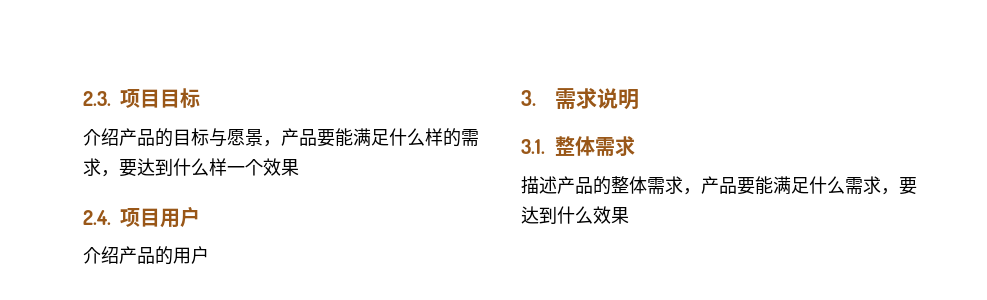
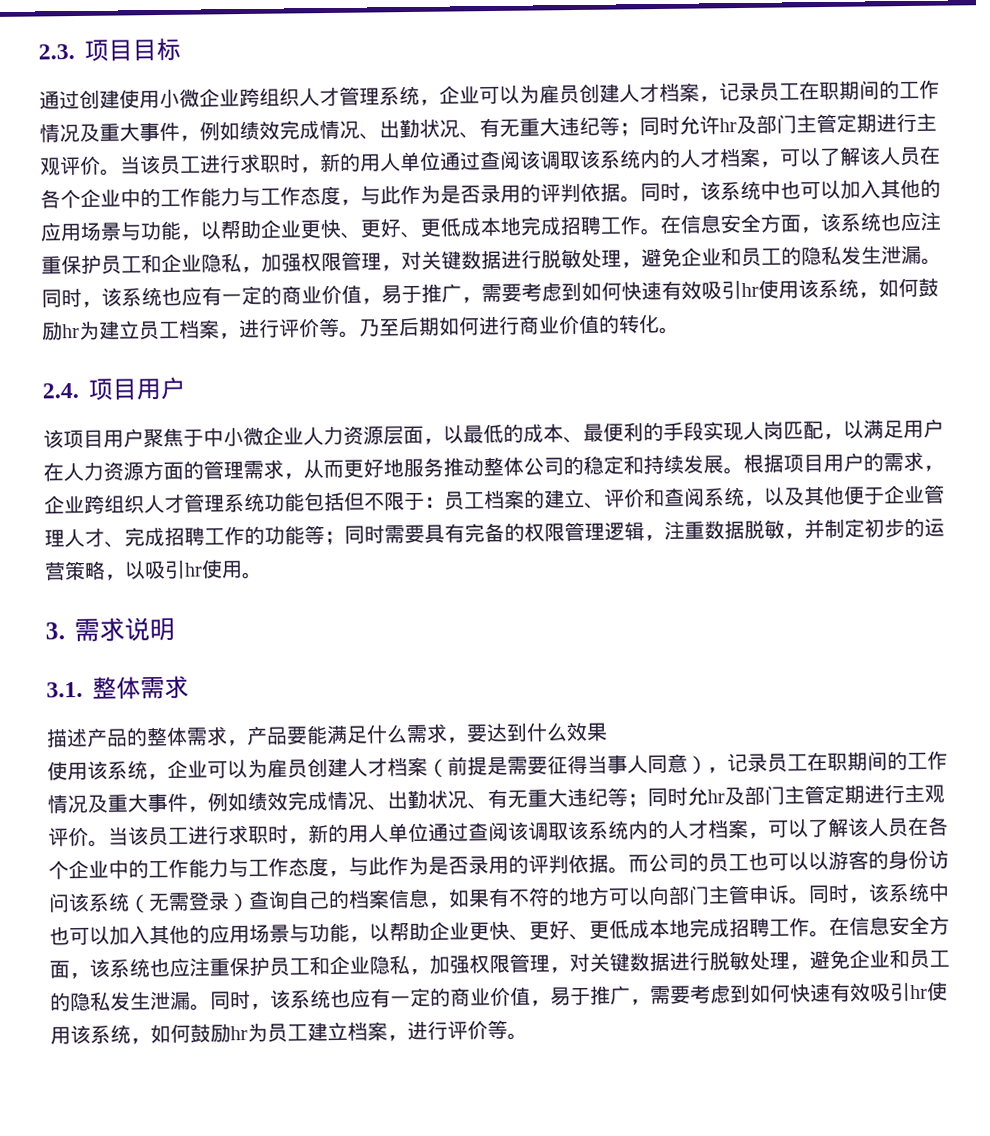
[83,128,479,147] [83,158,299,177] 介绍产品的目标与愿景，产品要能满足什么样的需求，要达到什么样一个效果 -> [39,79,940,110] [39,112,937,143] [40,145,941,176] [40,178,941,209] [40,211,941,242] [41,245,942,275] [41,277,939,308] [41,314,680,341] 通过创建使用小微企业跨组织人才管理系统，企业可以为雇员创建人才档案，记录员工在职期间的工作情况及重大事件，例如绩效完成情况、出勤状况、有无重大违纪等；同时允许hr及部门主管定期进行主观评价。当该员工进行求职时，新的用人单位通过查阅该调取该系统内的人才档案，可以了解该人员在各个企业中的工作能力与工作态度，与此作为是否录用的评判依据。同时，该系统中也可以加入其他的应用场景与功能，以帮助企业更快、更好、更低成本地完成招聘工作。在信息安全方面，该系统也应注重保护员工和企业隐私，加强权限管理，对关键数据进行脱敏处理，避免企业和员工的隐私发生泄漏。同时，该系统也应有一定的商业价值，易于推广，需要考虑到如何快速有效吸引hr使用该系统，如何鼓励hr为建立员工档案，进行评价等。乃至后期如何进行商业价值的转化。
[83,246,209,265] 介绍产品的用户 -> [43,418,944,449] [43,451,944,482] [44,484,945,515] [44,517,945,548] [44,559,263,581] 该项目用户聚焦于中小微企业人力资源层面，以最低的成本、最便利的手段实现人岗匹配，以满足用户在人力资源方面的管理需求，从而更好地服务推动整体公司的稳定和持续发展。根据项目用户的需求，企业跨组织人才管理系统功能包括但不限于：员工档案的建立、评价和查阅系统，以及其他便于企业管理人才、完成招聘工作的功能等；同时需要具有完备的权限管理逻辑，注重数据脱敏，并制定初步的运营策略，以吸引hr使用。
(629, 215) none -> [47,750,948,781] [47,783,945,814] [48,816,949,847] [48,849,949,880] [48,882,950,914] [49,915,950,946] [49,949,950,980] [50,981,948,1012] [50,1019,528,1045] // 使用该系统，企业可以为雇员创建人才档案（前提是需要征得当事人同意），记录员工在职期间的工作情况及重大事件，例如绩效完成情况、出勤状况、有无重大违纪等；同时允hr及部门主管定期进行主观评价。当该员工进行求职时，新的用人单位通过查阅该调取该系统内的人才档案，可以了解该人员在各个企业中的工作能力与工作态度，与此作为是否录用的评判依据。而公司的员工也可以以游客的身份访问该系统（无需登录）查询自己的档案信息，如果有不符的地方可以向部门主管申诉。同时，该系统中也可以加入其他的应用场景与功能，以帮助企业更快、更好、更低成本地完成招聘工作。在信息安全方面，该系统也应注重保护员工和企业隐私，加强权限管理，对关键数据进行脱敏处理，避免企业和员工的隐私发生泄漏。同时，该系统也应有一定的商业价值，易于推广，需要考虑到如何快速有效吸引hr使用该系统，如何鼓励hr为员工建立档案，进行评价等。

